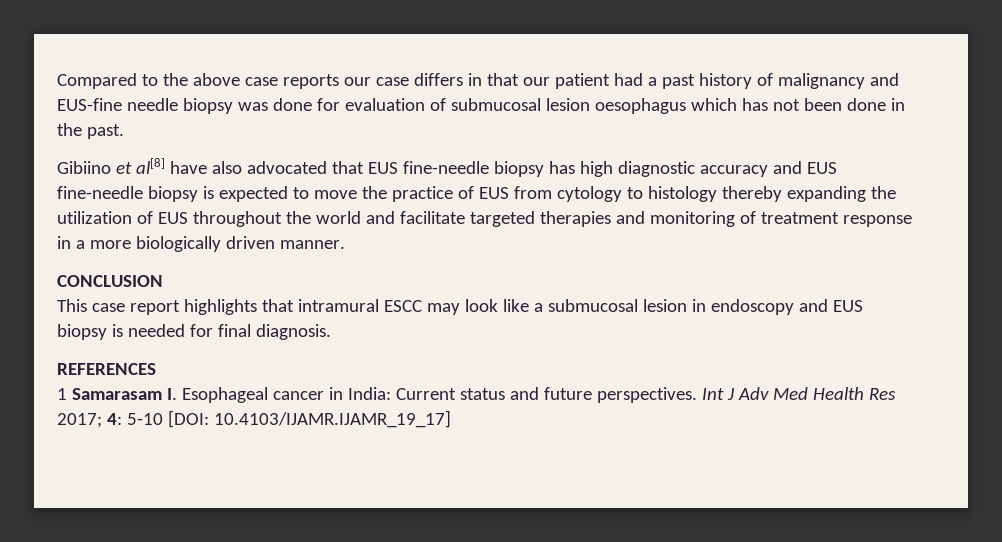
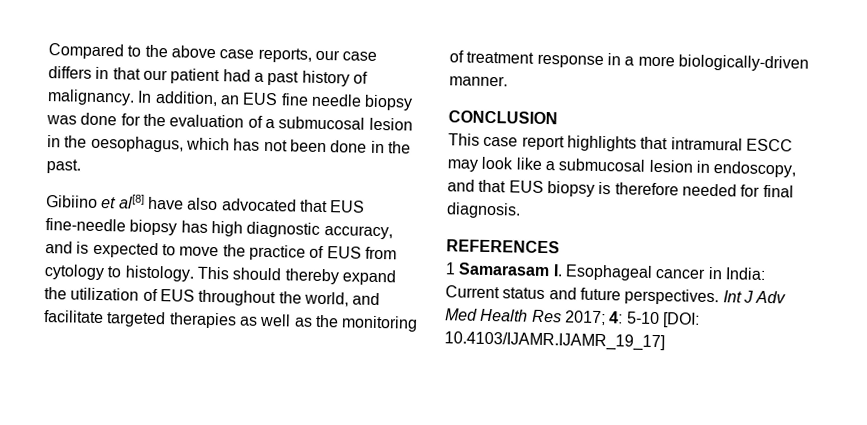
[282,74,339,89] reports -> [257,47,312,63] reports,
[777,73,899,89] [57,98,122,111] malignancy and EUS-fine -> [47,89,309,107] malignancy. In addition, an EUS fine
(340, 104) none -> [142,113,166,127] the
[450,98,686,114] submucosal lesion oesophagus -> [264,116,413,131] [47,135,184,153] a submucosal lesion in the oesophagus,
[699,161,837,177] [57,186,198,202] accuracy and EUS fine-needle biopsy -> [323,225,393,240] [45,241,73,254] accuracy, and
[647,186,866,202] histology thereby expanding -> [124,265,396,286] histology. This should thereby expand
[315,211,361,224] world -> [303,291,349,307] world,
[615,211,645,224] and -> [238,313,339,328] as well as the
[135,236,275,252] biologically driven -> [677,54,809,72] biologically-driven
[710,299,828,315] endoscopy and -> [713,161,797,178] [447,179,507,193] endoscopy, and that
(123, 330) none -> [614,182,679,196] therefore

